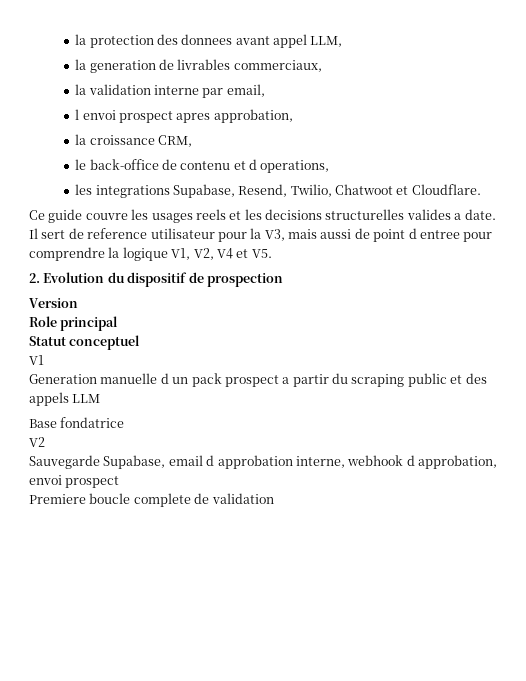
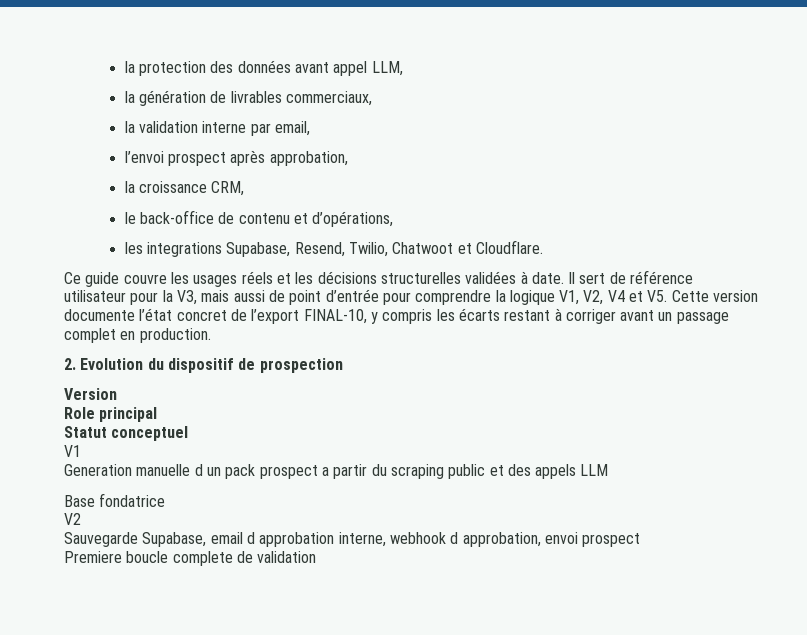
[181,34,233,45] donnees -> [237,60,291,73] données
[89,60,156,73] generation -> [138,90,206,106] génération
[75,109,211,123] l envoi prospect apres -> [124,150,266,166] l’envoi prospect après
[249,159,330,173] d operations, -> [312,211,394,227] d’opérations,
[195,209,226,220] reels -> [241,271,273,284] réels
[265,209,462,220] decisions structurelles valides a -> [317,271,528,284] décisions structurelles validées à
[87,228,148,239] reference -> [630,270,694,284] référence
[408,228,460,239] d entree -> [325,289,379,302] d’entrée
(272, 253) none -> [671,290,759,302] [64,308,729,324] [64,328,211,343] Cette version documente l’état concret de l’export FINAL-10, y compris les écarts restant à corriger avant un passage complet en production.

